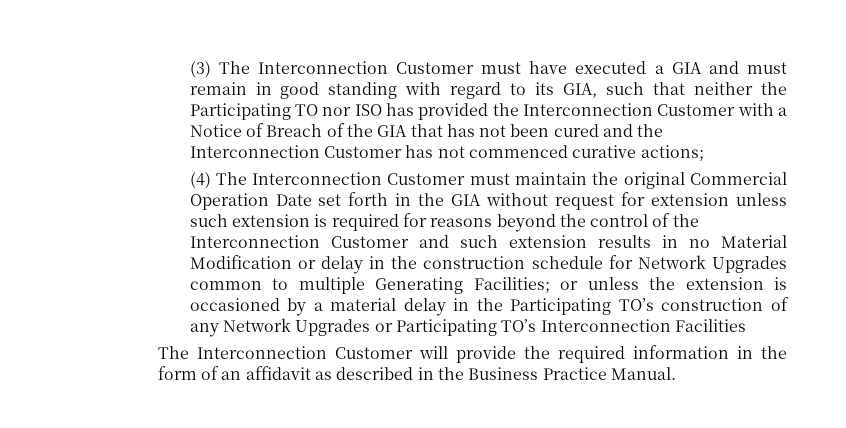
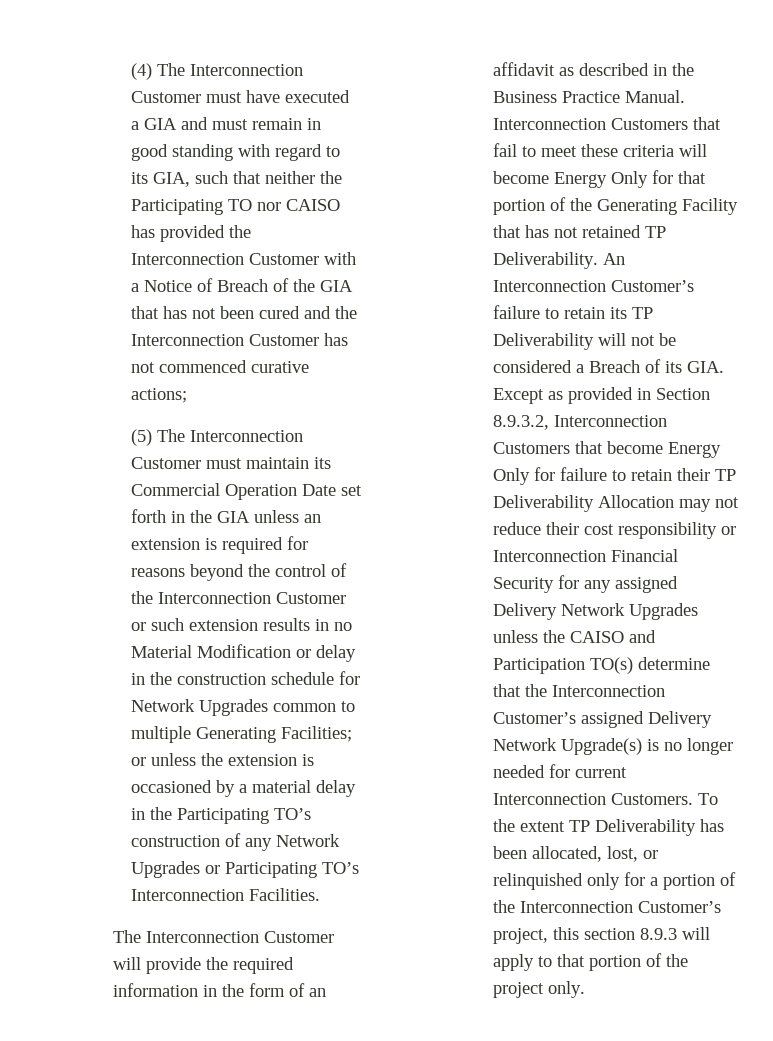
[189,61,211,78] (3) -> [130,63,152,80] (4)
[354,104,382,116] ISO -> [285,199,340,211] CAISO
[189,172,211,189] (4) -> [130,429,152,446] (5)
[592,172,685,189] the original -> [313,457,331,469] its
[486,192,788,210] [189,214,228,227] without request for extension unless such -> [253,510,321,523] unless an
[418,235,449,248] and -> [130,622,146,631] or
[674,319,746,332] Facilities -> [248,888,320,901] Facilities.
(676, 373) none -> [493,117,722,130] [493,143,708,157] [493,170,707,188] [493,197,739,215] [493,225,667,238] [493,252,626,269] [493,280,695,292] [493,305,654,319] [493,333,677,350] [493,359,725,373] [493,387,711,404] [493,415,668,430] [493,441,722,458] [493,467,737,485] [493,495,740,512] [493,522,737,539] [493,549,679,562] [493,575,679,593] [493,603,699,620] [493,630,657,643] [493,657,711,674] [493,684,666,697] [493,711,713,728] [493,738,734,755] [493,764,628,778] [493,793,719,805] [493,819,725,836] [493,846,659,862] [493,872,737,890] [493,900,722,913] [493,927,711,944] [493,953,689,971] [493,981,586,998] Interconnection Customers that fail to meet these criteria will become Energy Only for that portion of the Generating Facility that has not retained TP Deliverability. An Interconnection Customer’s failure to retain its TP Deliverability will not be considered a Breach of its GIA. Except as provided in Section 8.9.3.2, Interconnection Customers that become Energy Only for failure to retain their TP Deliverability Allocation may not reduce their cost responsibility or Interconnection Financial Security for any assigned Delivery Network Upgrades unless the CAISO and Participation TO(s) determine that the Interconnection Customer’s assigned Delivery Network Upgrade(s) is no longer needed for current Interconnection Customers. To the extent TP Deliverability has been allocated, lost, or relinquished only for a portion of the Interconnection Customer’s project, this section 8.9.3 will apply to that portion of the project only.

